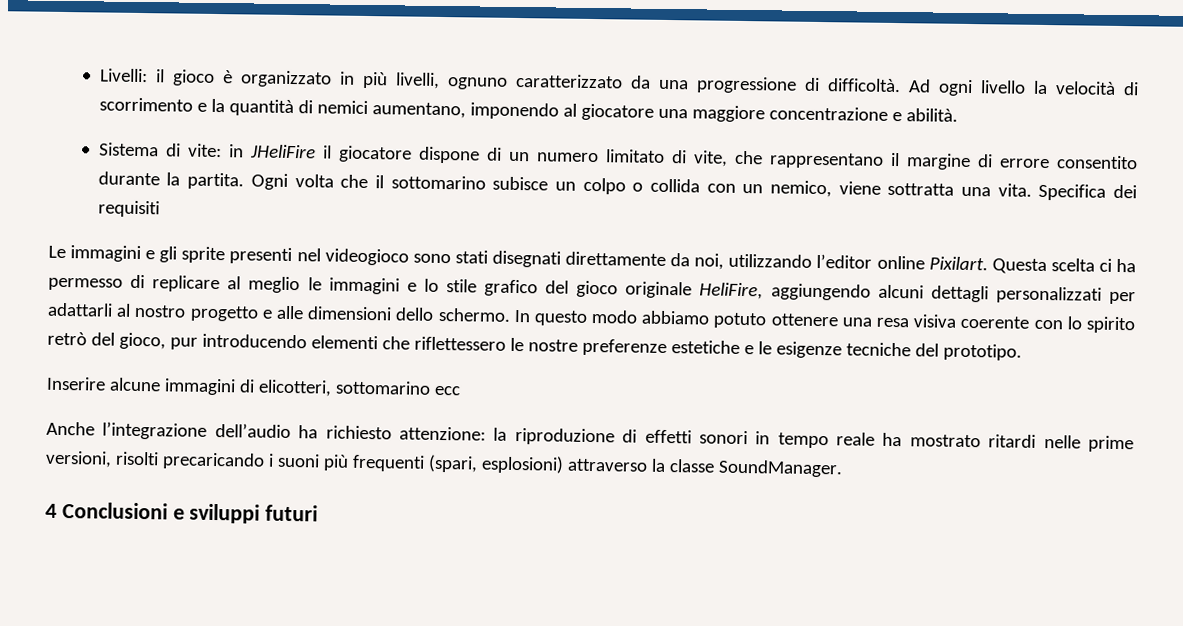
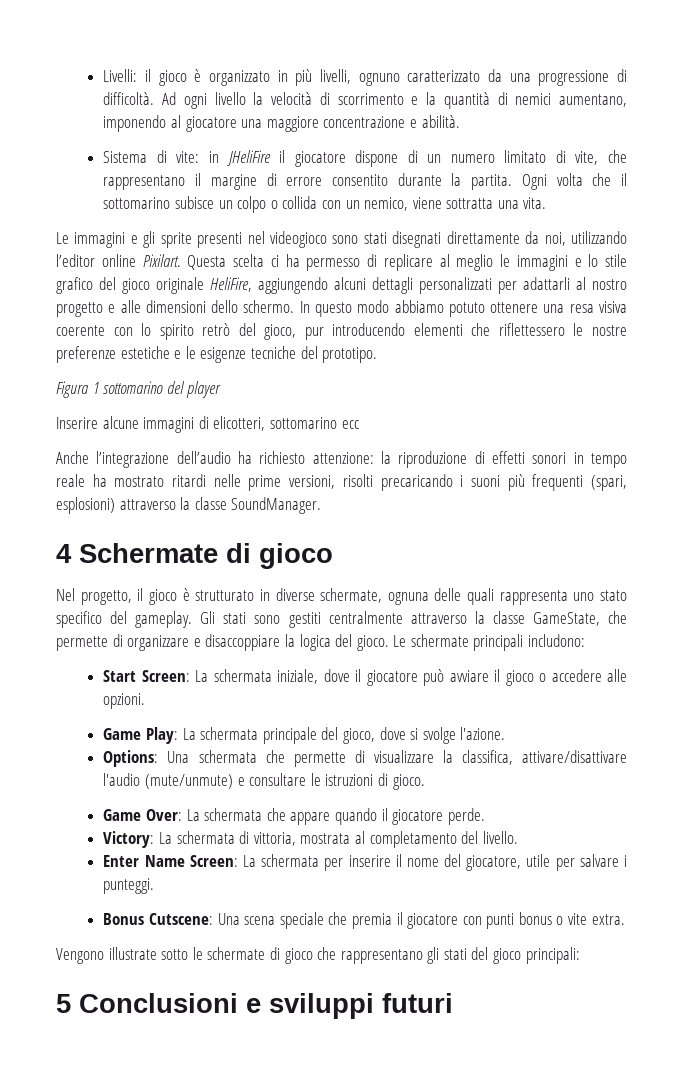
[1038,183,1138,201] [97,200,160,218] Specifica dei requisiti -> (547, 203) none
(1022, 352) none -> [56,381,222,398] // Figura 1 sottomarino del player
(57, 510) none -> [79,543,333,569] [56,588,628,605] [56,611,627,628] [56,634,586,651] [103,669,627,686] [103,693,146,709] [103,727,506,744] [103,750,627,767] [103,773,425,790] [103,808,485,825] [103,831,518,848] [103,854,627,871] [103,878,155,894] [103,912,625,929] [56,947,580,964] [56,994,71,1013] Schermate di gioco // Nel progetto, il gioco è strutturato in diverse schermate, ognuna delle quali rappresenta uno stato specifico del gameplay. Gli stati sono gestiti centralmente attraverso la classe GameState, che permette di organizzare e disaccoppiare la logica del gioco. Le schermate principali includono: // Start Screen: La schermata iniziale, dove il giocatore può avviare il gioco o accedere alle opzioni. // Game Play: La schermata principale del gioco, dove si svolge l'azione. // Options: Una schermata che permette di visualizzare la classifica, attivare/disattivare l'audio (mute/unmute) e consultare le istruzioni di gioco. // Game Over: La schermata che appare quando il giocatore perde. // Victory: La schermata di vittoria, mostrata al completamento del livello. // Enter Name Screen: La schermata per inserire il nome del giocatore, utile per salvare i punteggi. // Bonus Cutscene: Una scena speciale che premia il giocatore con punti bonus o vite extra. // Vengono illustrate sotto le schermate di gioco che rappresentano gli stati del gioco principali: // 5

